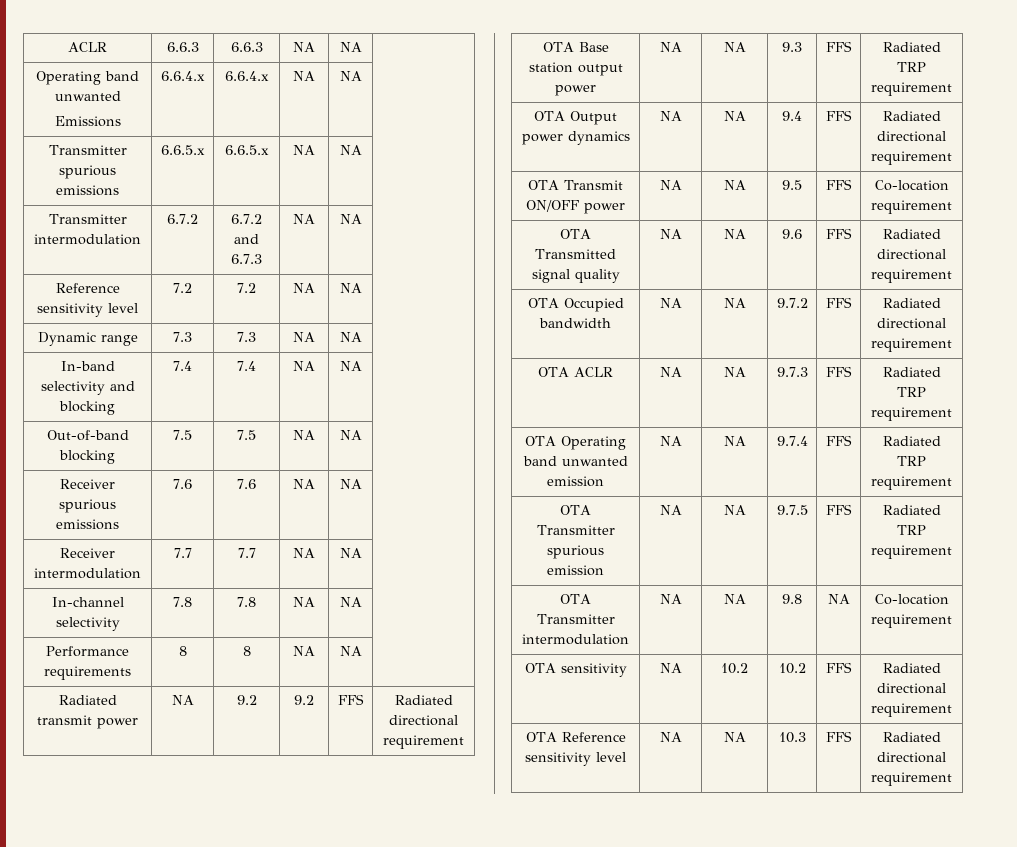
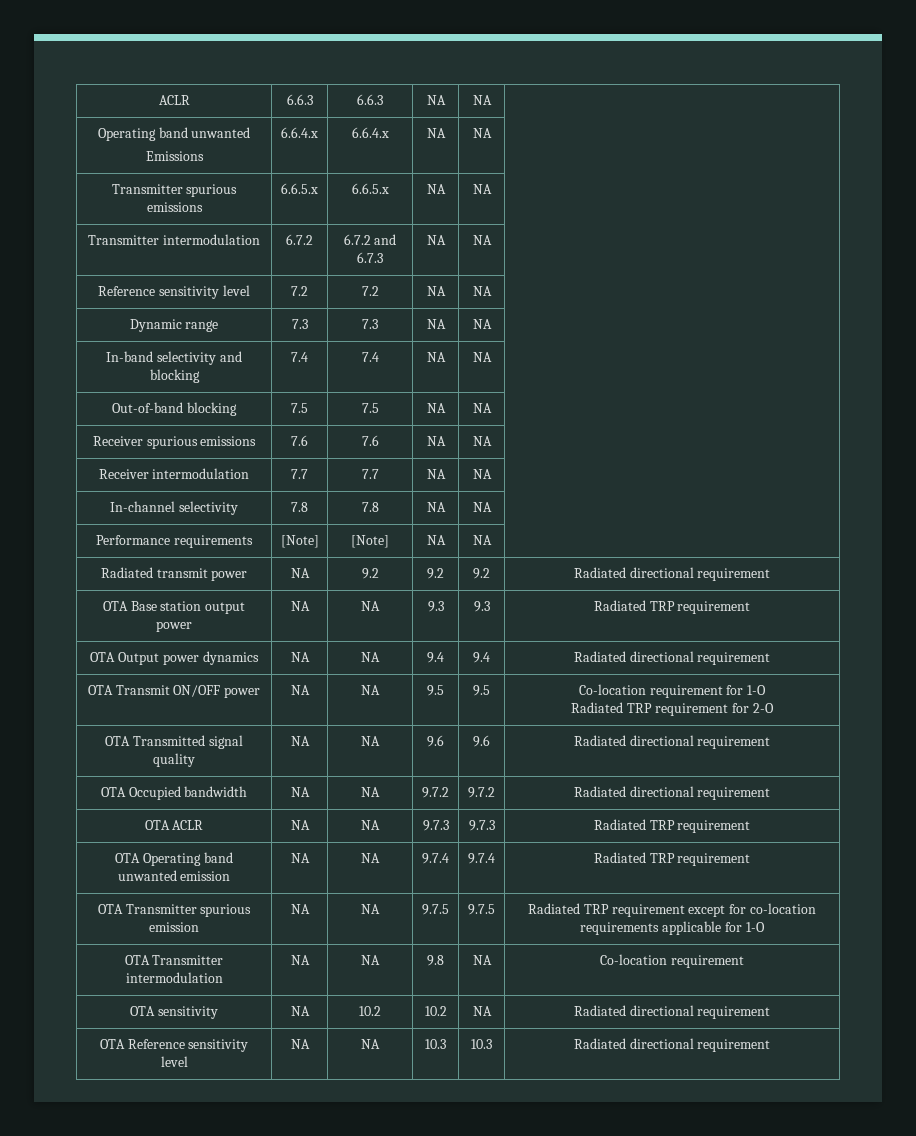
[178,646,187,656] [242,646,251,656] 8 | 8 -> [280,535,319,548] [351,535,389,548] [Note] | [Note]
[338,694,364,705] FFS -> [473,568,490,579] 9.2
[826,41,852,52] FFS -> [473,601,490,612] 9.3
[826,110,852,121] FFS -> [473,652,490,663] 9.4
[826,179,852,190] [874,180,949,191] [871,200,952,214] FFS | Co-location requirement -> [473,685,490,696] [578,684,767,698] [571,702,774,716] 9.5 | Co-location requirement for 1-O // Radiated TRP requirement for 2-O
[826,228,852,239] FFS -> [473,735,490,747] 9.6
[826,297,852,308] FFS -> [468,787,495,798] 9.7.2
[826,366,852,377] FFS -> [468,820,495,831] 9.7.3
[826,435,852,446] FFS -> [468,853,495,864] 9.7.4
[826,504,852,515] [882,505,941,515] [897,525,926,535] [871,545,952,559] FFS | Radiated TRP requirement -> [468,904,495,915] [528,903,816,917] [580,921,765,935] 9.7.5 | Radiated TRP requirement except for co-location requirements applicable for 1-O
[826,662,852,673] FFS -> [472,1006,492,1016] NA
[826,731,852,742] FFS -> [471,1039,492,1049] 10.3

